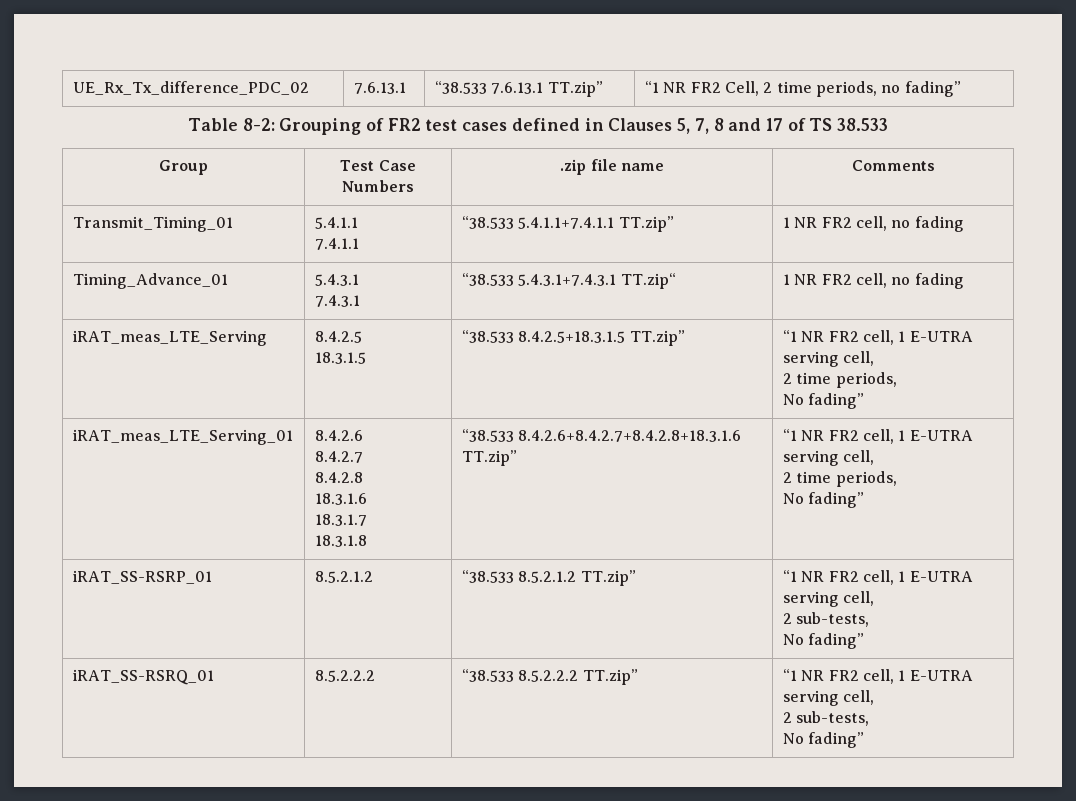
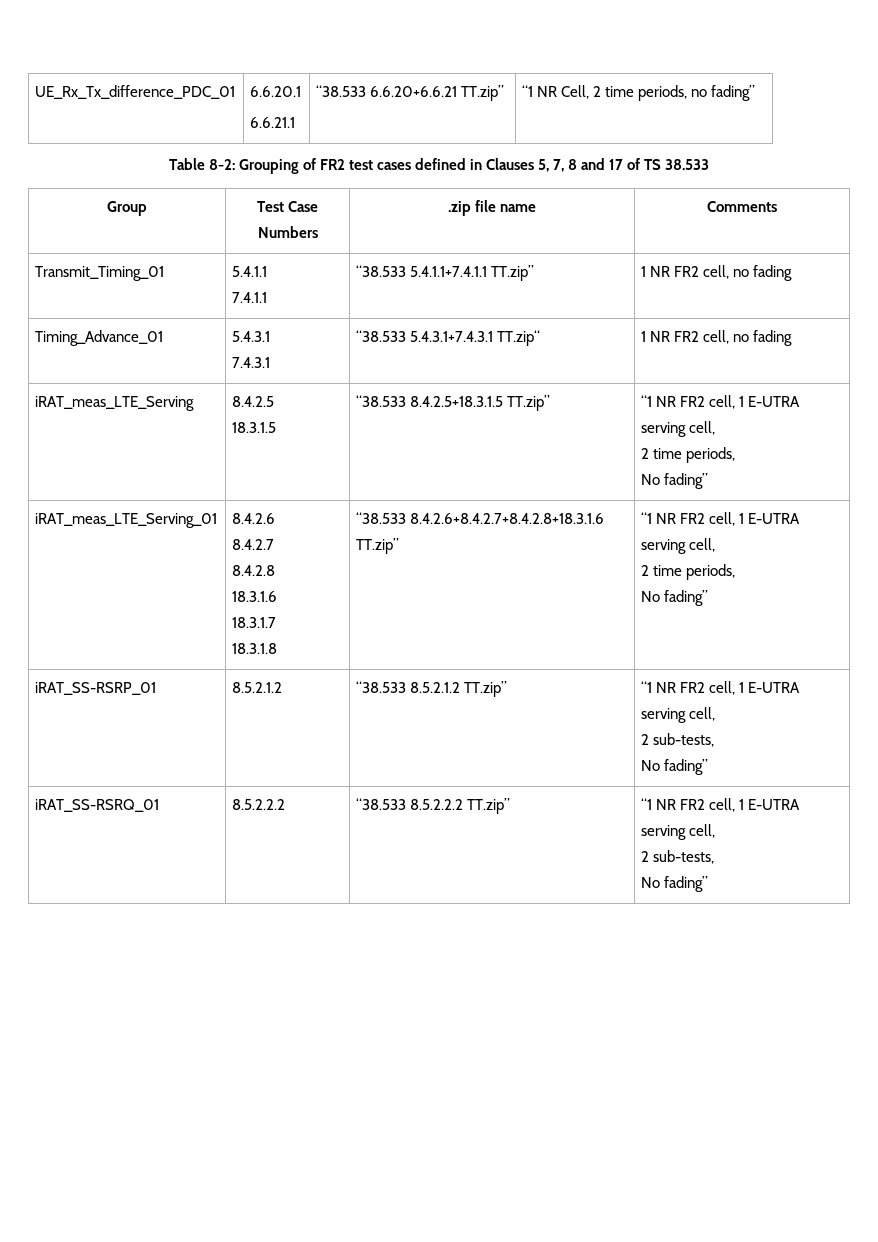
[72,81,309,95] [353,82,406,94] [434,81,603,97] [644,81,721,93] UE_Rx_Tx_difference_PDC_02 | 7.6.13.1 | “38.533 7.6.13.1 TT.zip” | “1 NR FR2 -> [35,85,236,99] [250,86,302,97] [250,117,296,128] [316,85,505,101] [522,85,558,97] UE_Rx_Tx_difference_PDC_01 | 6.6.20.1 // 6.6.21.1 | “38.533 6.6.20+6.6.21 TT.zip” | “1 NR

